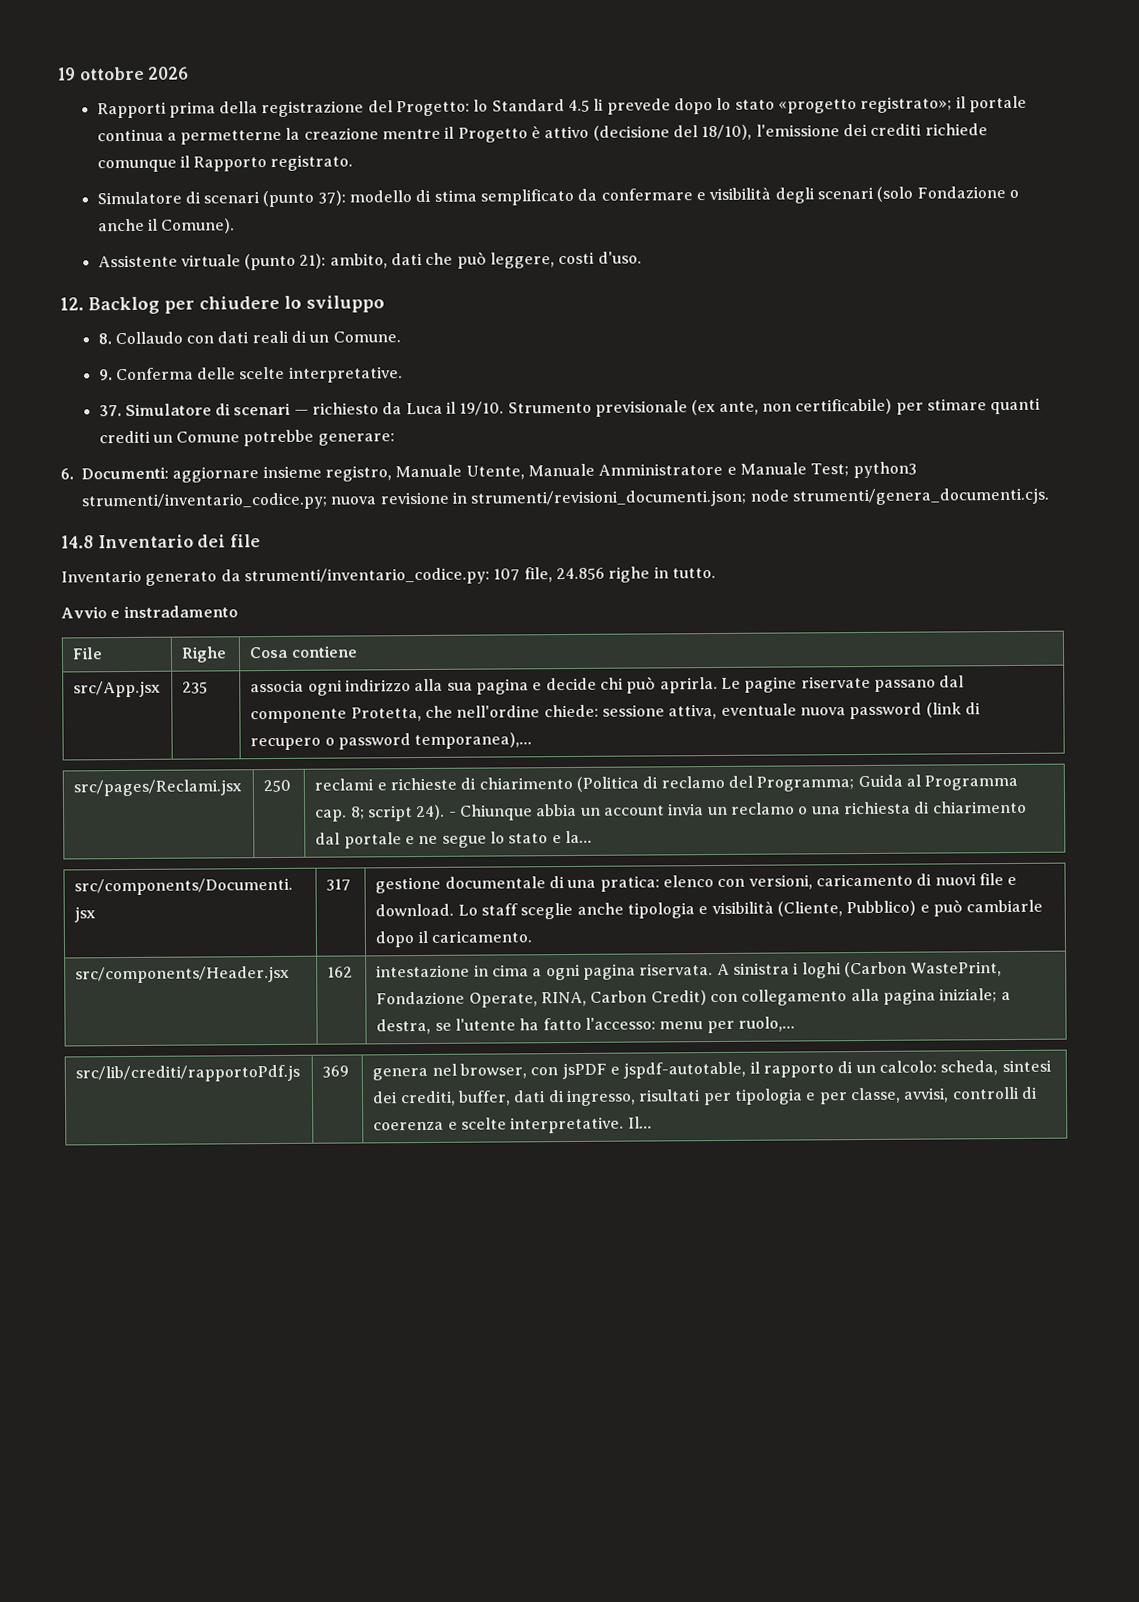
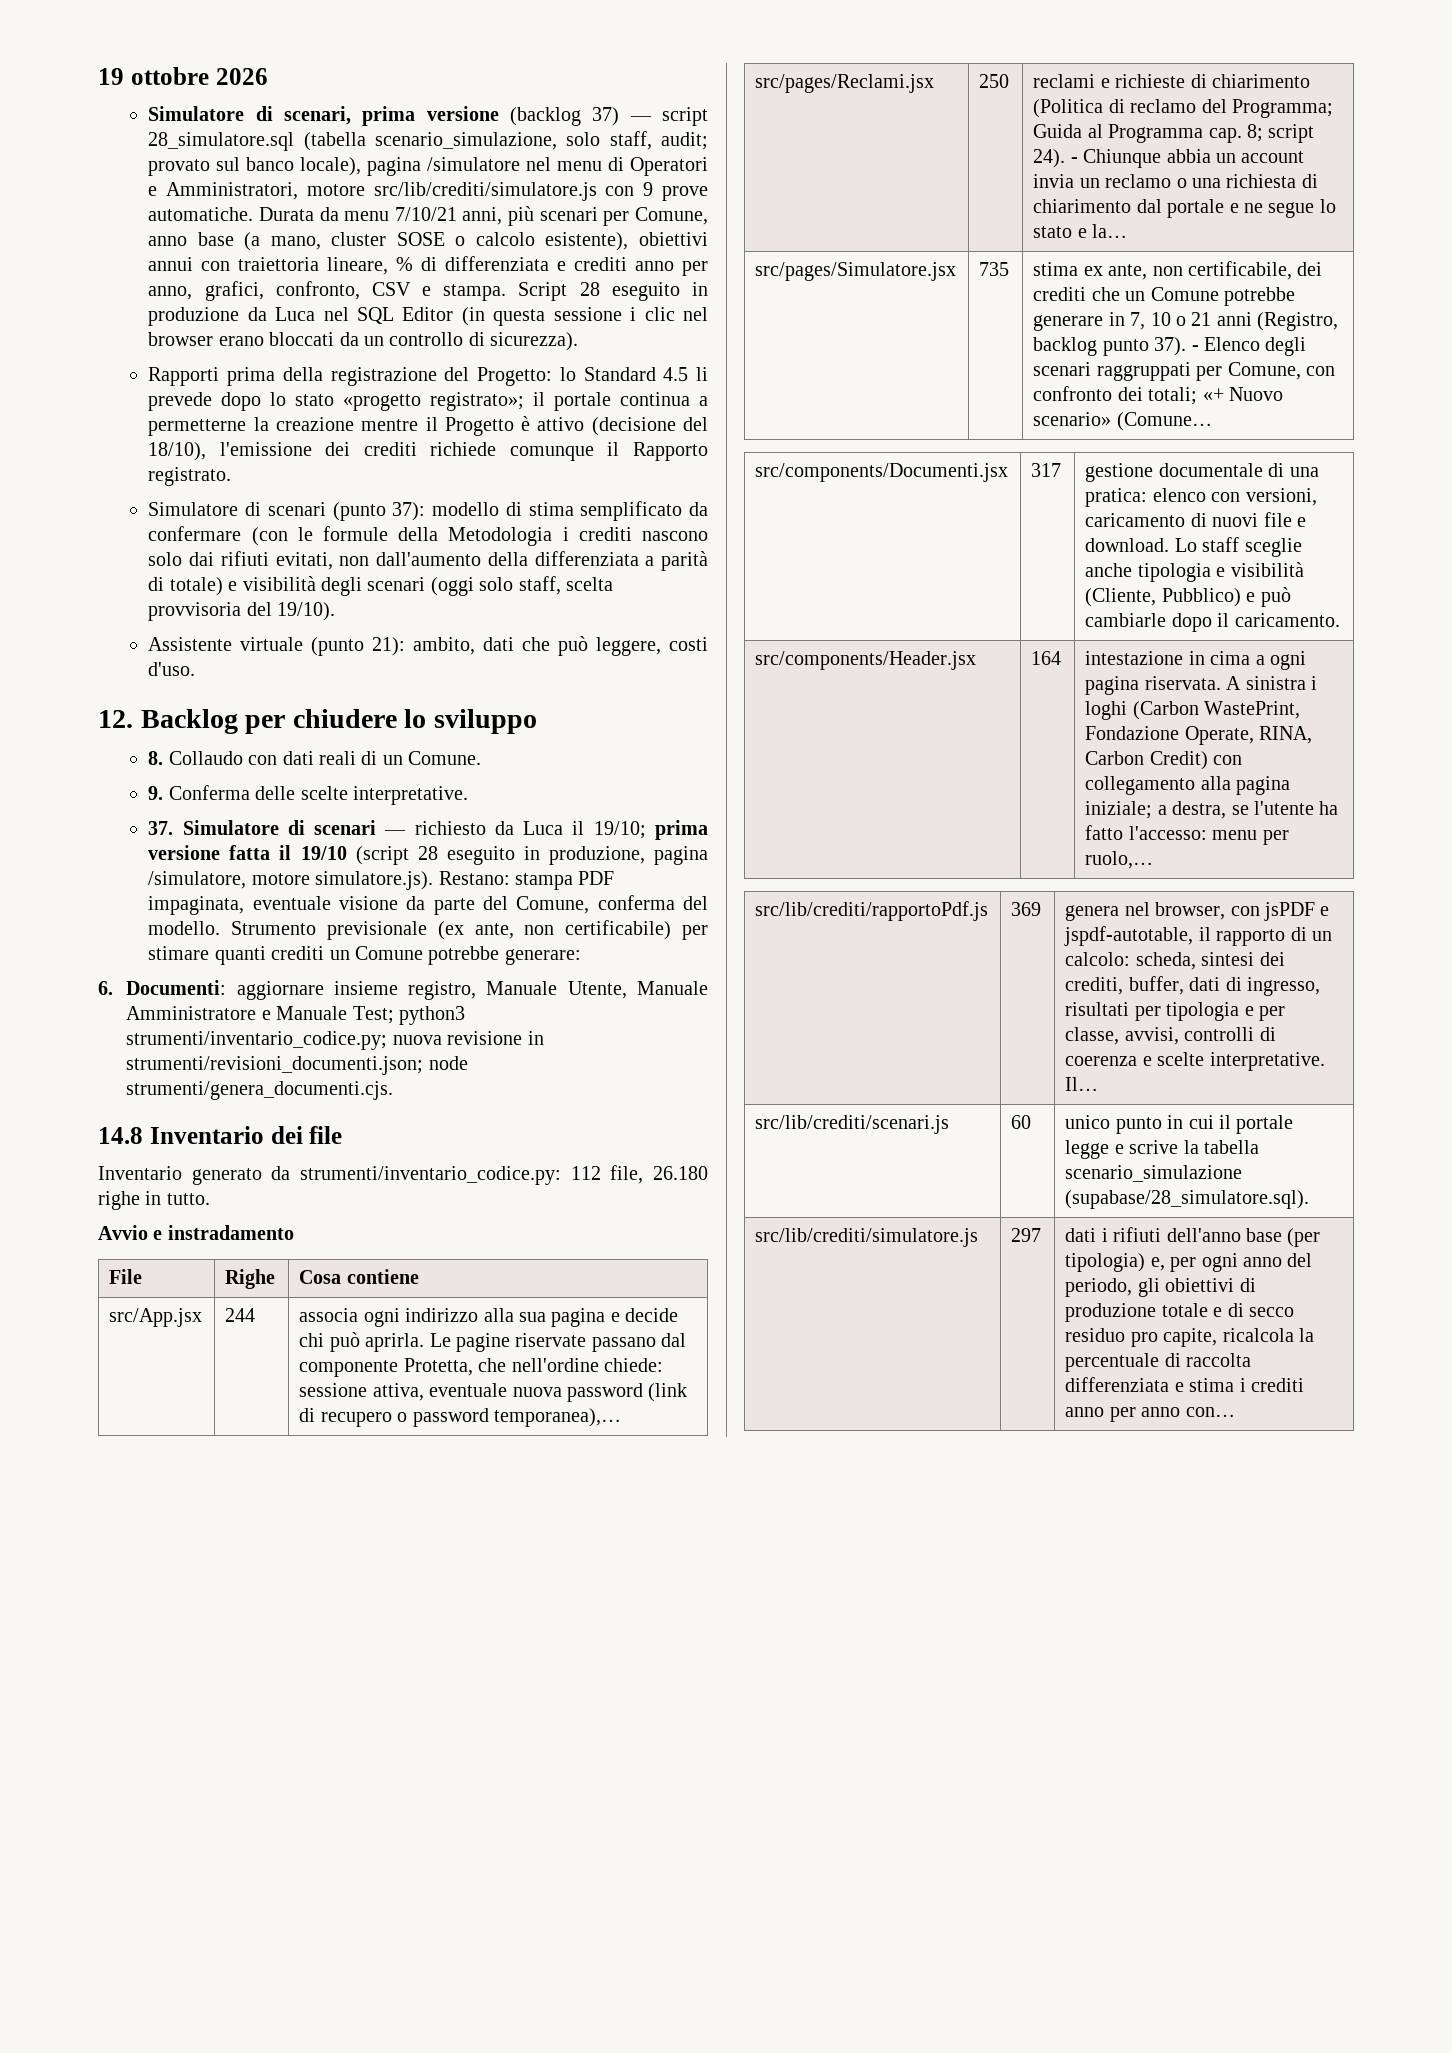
(190, 73) none -> [148,106,708,126] [148,131,709,151] [148,157,708,176] [148,182,708,201] [148,206,708,226] [148,232,709,251] [148,256,709,276] [148,281,708,301] [148,307,708,326] [148,332,579,351] // Simulatore di scenari, prima versione (backlog 37) — script 28_simulatore.sql (tabella scenario_simulazione, solo staff, audit; provato sul banco locale), pagina /simulatore nel menu di Operatori e Amministratori, motore src/lib/crediti/simulatore.js con 9 prove automatiche. Durata da menu 7/10/21 anni, più scenari per Comune, anno base (a mano, cluster SOSE o calcolo esistente), obiettivi annui con traiettoria lineare, % di differenziata e crediti anno per anno, grafici, confronto, CSV e stampa. Script 28 eseguito in produzione da Luca nel SQL Editor (in questa sessione i clic nel browser erano bloccati da un controllo di sicurezza).
[696,186,1019,204] [97,218,236,234] e visibilità degli scenari (solo Fondazione o anche il Comune). -> [251,526,708,546] [148,551,708,571] [148,576,613,596] [148,602,336,621] (con le formule della Metodologia i crediti nascono solo dai rifiuti evitati, non dall'aumento della differenziata a parità di totale) e visibilità degli scenari (oggi solo staff, scelta provvisoria del 19/10).
[459,401,505,416] 19/10. -> [593,820,708,840] [148,845,709,865] [148,871,615,890] [148,895,708,915] [148,921,221,935] 19/10; prima versione fatta il 19/10 (script 28 eseguito in produzione, pagina /simulatore, motore simulatore.js). Restano: stampa PDF impaginata, eventuale visione da parte del Comune, conferma del modello.
[493,567,605,583] 107 file, 24.856 -> [570,1165,708,1184] 112 file, 26.180
[182,681,209,694] 235 -> [225,1308,256,1322] 244
(593, 837) none -> [755,262,957,281] [979,262,1010,276] [1033,261,1323,280] [1033,287,1295,306] [1033,312,1339,331] [1033,337,1307,356] [1033,362,1335,381] [1033,386,1283,405] [1033,412,1212,431] // src/pages/Simulatore.jsx | 735 | stima ex ante, non certificabile, dei crediti che un Comune potrebbe generare in 7, 10 o 21 anni (Registro, backlog punto 37). - Elenco degli scenari raggruppati per Comune, con confronto dei totali; «+ Nuovo scenario» (Comune…
[327,966,354,978] 162 -> [1031,651,1062,665] 164
(652, 1122) none -> [755,1115,950,1134] [1011,1115,1032,1129] [1065,1115,1294,1134] [1065,1140,1259,1159] [1065,1165,1243,1182] [1065,1190,1310,1209] [755,1228,979,1247] [1011,1228,1042,1242] [1065,1227,1321,1247] [1065,1253,1313,1272] [1065,1278,1256,1297] [1065,1303,1294,1322] [1065,1328,1314,1347] [1065,1353,1252,1372] [1065,1377,1304,1392] [1065,1407,1235,1422] // src/lib/crediti/scenari.js | 60 | unico punto in cui il portale legge e scrive la tabella scenario_simulazione (supabase/28_simulatore.sql). // src/lib/crediti/simulatore.js | 297 | dati i rifiuti dell'anno base (per tipologia) e, per ogni anno del periodo, gli obiettivi di produzione totale e di secco residuo pro capite, ricalcola la percentuale di raccolta differenziata e stima i crediti anno per anno con…

